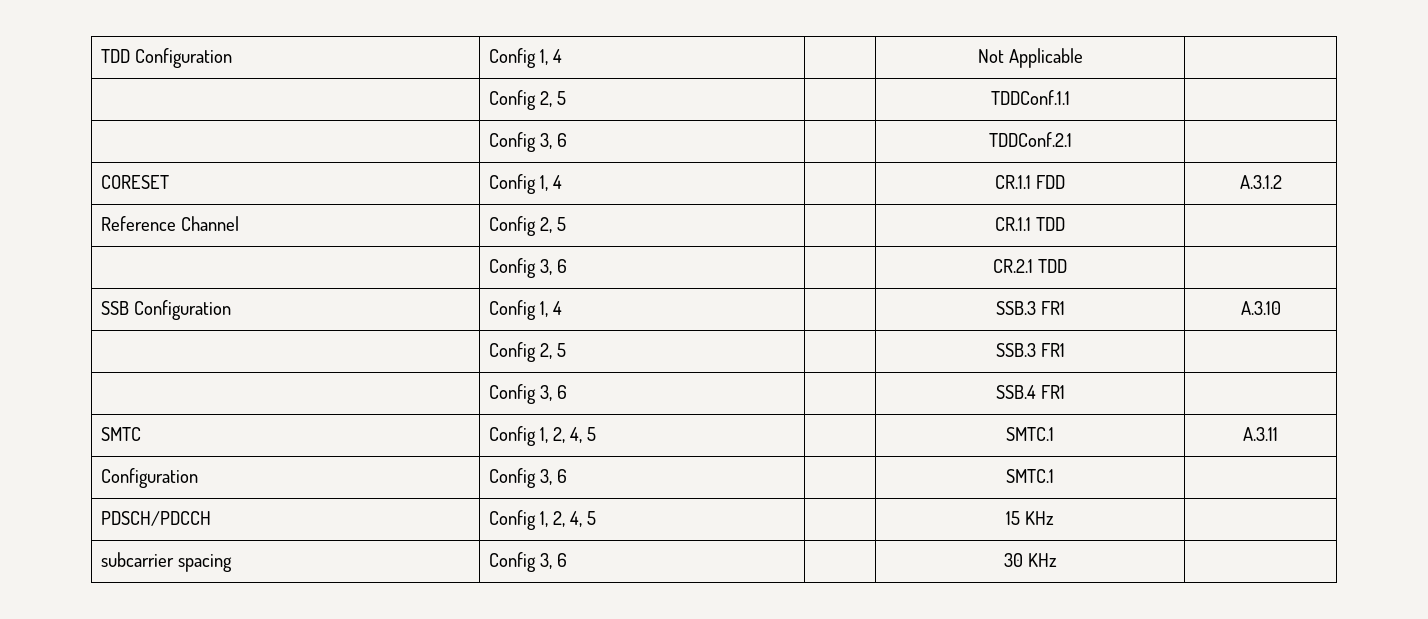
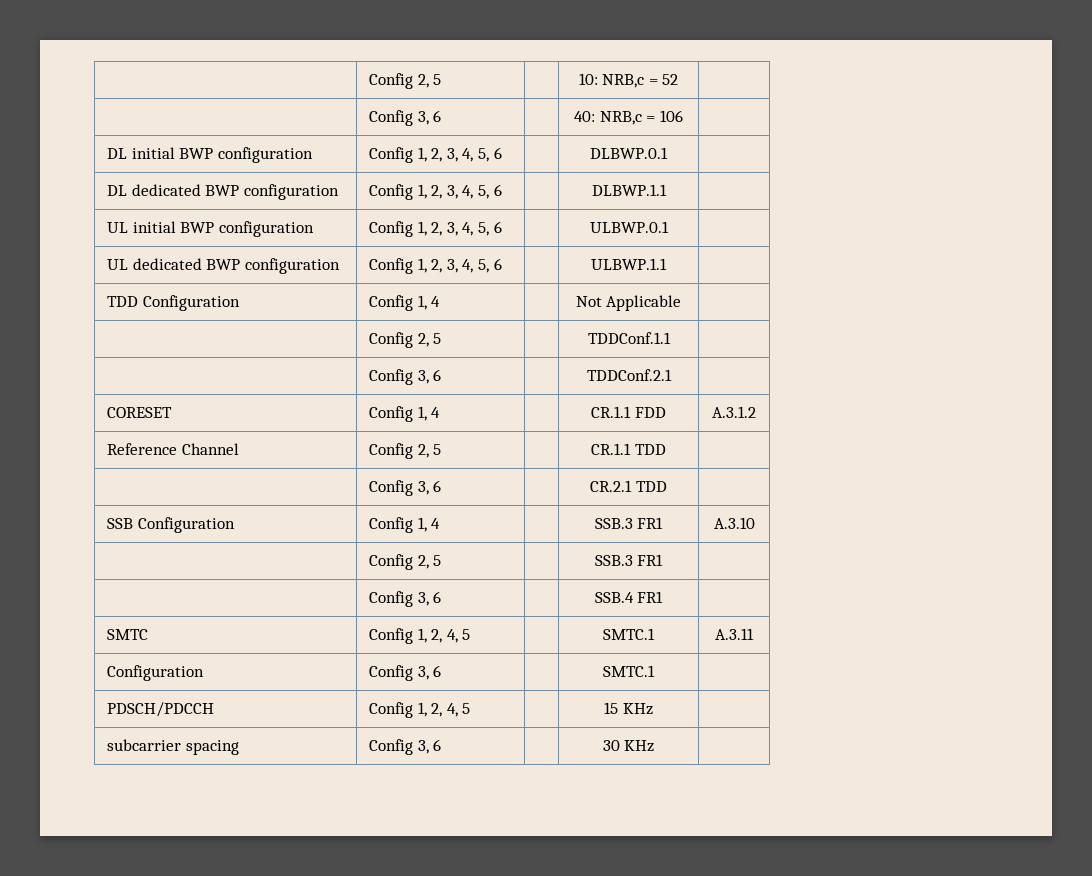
(100, 56) none -> [368,73,442,89] [578,73,679,88] [368,110,442,126] [574,110,683,125] [106,147,313,163] [368,147,502,163] [590,147,668,159] [106,184,339,200] [368,184,502,200] [591,184,667,196] [106,221,314,237] [368,221,502,237] [589,221,669,233] [106,258,340,274] [368,258,502,274] [591,258,667,270] | Config 2, 5 | | 10: NRB,c = 52 | // | Config 3, 6 | | 40: NRB,c = 106 | // DL initial BWP configuration | Config 1, 2, 3, 4, 5, 6 | | DLBWP.0.1 | // DL dedicated BWP configuration | Config 1, 2, 3, 4, 5, 6 | | DLBWP.1.1 | // UL initial BWP configuration | Config 1, 2, 3, 4, 5, 6 | | ULBWP.0.1 | // UL dedicated BWP configuration | Config 1, 2, 3, 4, 5, 6 | | ULBWP.1.1 | //

